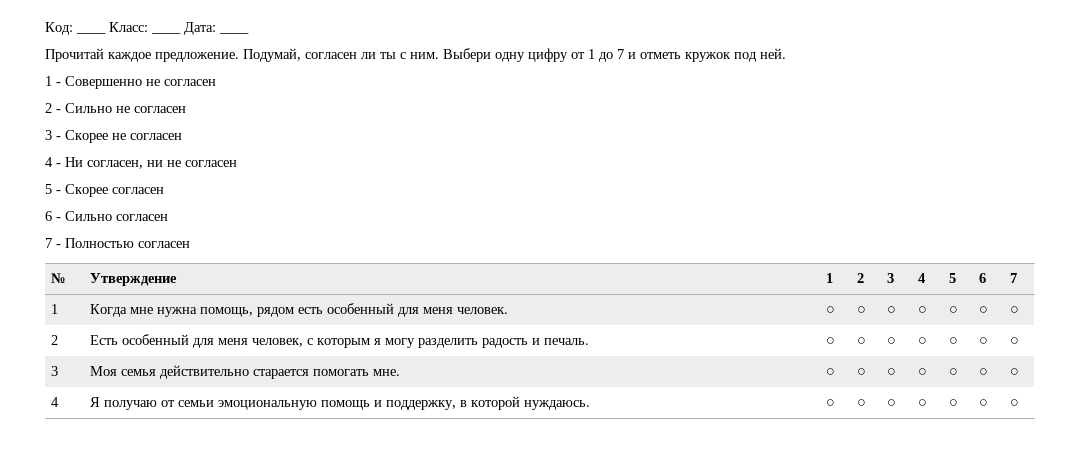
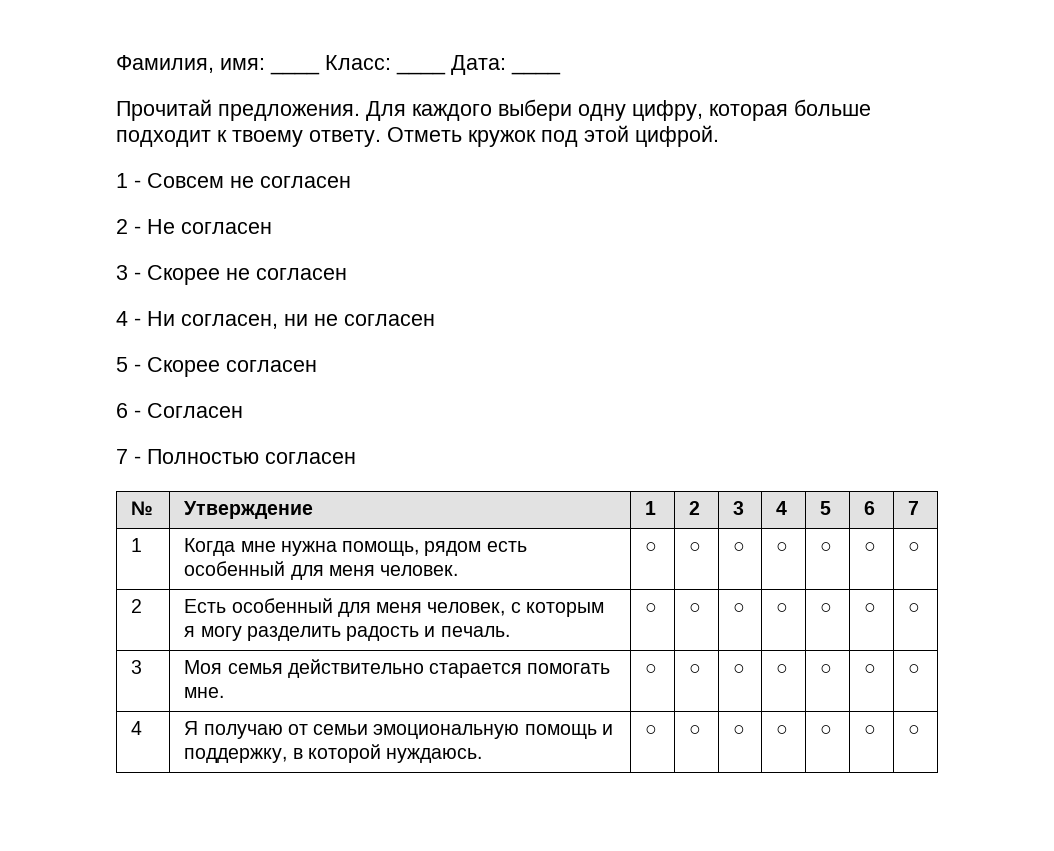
[45,22,73,35] Код: -> [116,55,265,73] Фамилия, имя:
[108,48,786,62] каждое предложение. Подумай, согласен ли ты с ним. Выбери одну цифру от 1 до 7 и отметь кружок под ней. -> [218,99,871,121] [116,125,719,147] предложения. Для каждого выбери одну цифру, которая больше подходит к твоему ответу. Отметь кружок под этой цифрой.
[65,76,142,89] Совершенно -> [147,173,224,188] Совсем
[65,103,130,113] Сильно не -> [147,219,175,234] Не
[65,211,168,221] Сильно согласен -> [147,403,243,418] Согласен

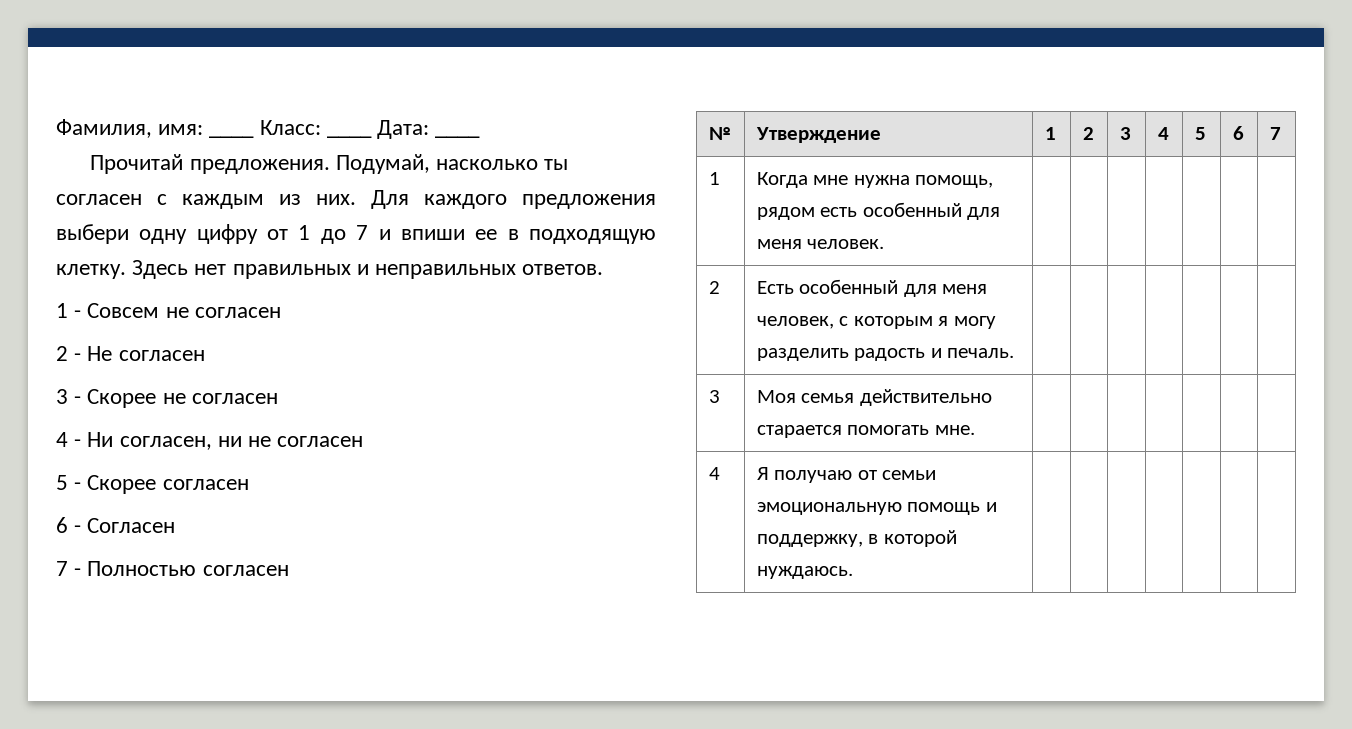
(360, 112) none -> [335,154,569,174] [56,194,356,209] Подумай, насколько ты согласен с каждым из них.
(492, 112) none -> [522,194,656,209] предложения
[632,99,871,121] [116,125,719,147] цифру, которая больше подходит к твоему ответу. Отметь кружок под этой цифрой. -> [196,224,657,244] [56,260,604,279] цифру от 1 до 7 и впиши ее в подходящую клетку. Здесь нет правильных и неправильных ответов.
[645,542,658,552] [689,542,702,552] [733,542,746,552] [776,542,789,552] [820,542,833,552] [864,542,877,552] [908,542,921,552] ○ | ○ | ○ | ○ | ○ | ○ | ○ -> (885, 244) | | | | | |
[645,603,658,613] [689,603,702,613] [733,603,746,613] [776,603,789,613] [820,603,833,613] [864,603,877,613] [908,603,921,613] ○ | ○ | ○ | ○ | ○ | ○ | ○ -> (1015, 353) | | | | | |
[645,664,658,674] [689,664,702,674] [733,664,746,674] [776,664,789,674] [820,664,833,674] [864,664,877,674] [908,664,921,674] ○ | ○ | ○ | ○ | ○ | ○ | ○ -> (975, 430) | | | | | |
[645,725,658,735] [689,725,702,735] [733,725,746,735] [776,725,789,735] [820,725,833,735] [864,725,877,735] [908,725,921,735] ○ | ○ | ○ | ○ | ○ | ○ | ○ -> (853, 572) | | | | | |

